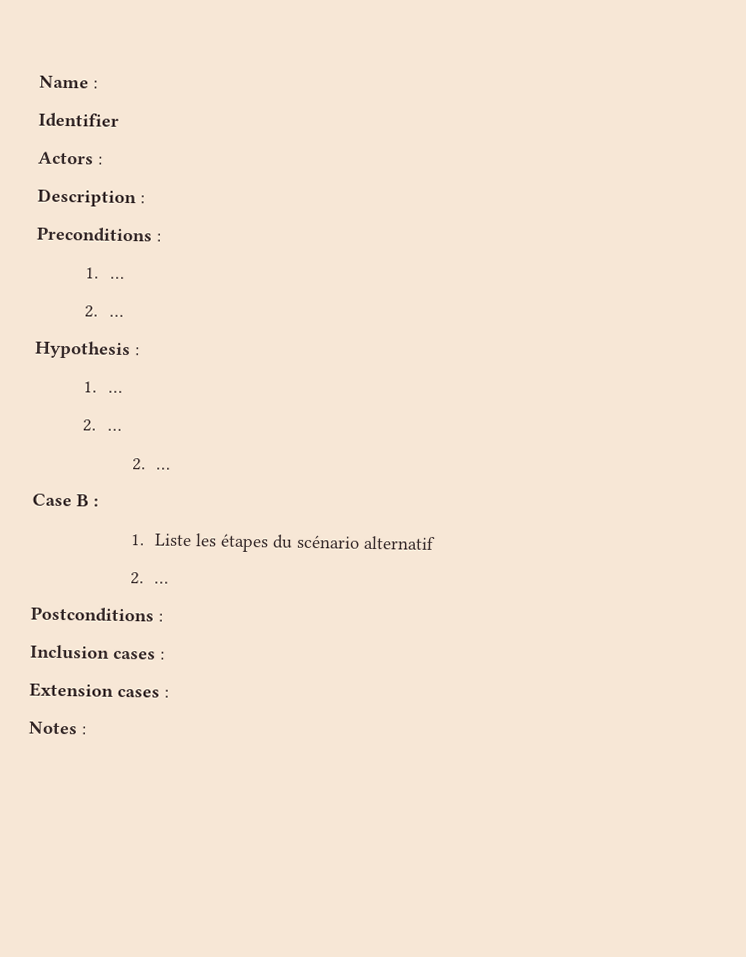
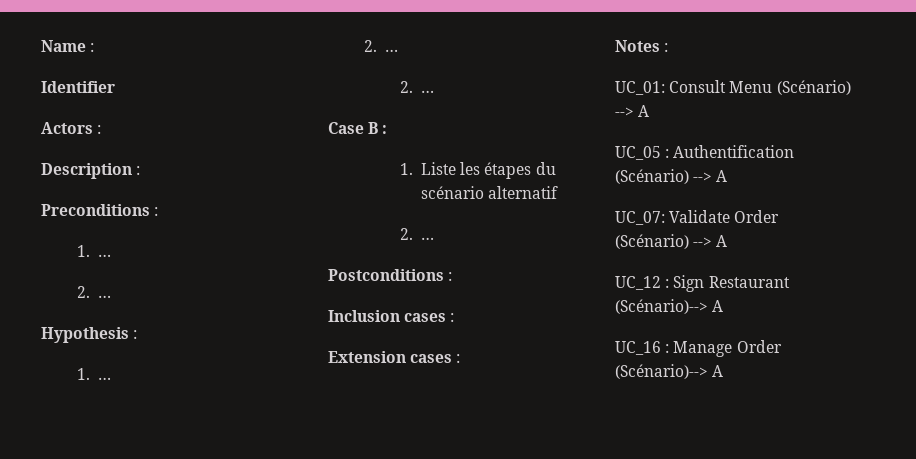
(86, 730) none -> [615,80,851,95] [615,105,650,117] [615,145,795,160] [615,169,728,184] [615,210,780,225] [615,234,728,249] [615,275,790,292] [615,299,724,314] [615,340,782,357] [615,364,724,379] // UC_01: Consult Menu (Scénario) --> A // UC_05 : Authentification (Scénario) --> A // UC_07: Validate Order (Scénario) --> A // UC_12 : Sign Restaurant (Scénario)--> A // UC_16 : Manage Order (Scénario)--> A

